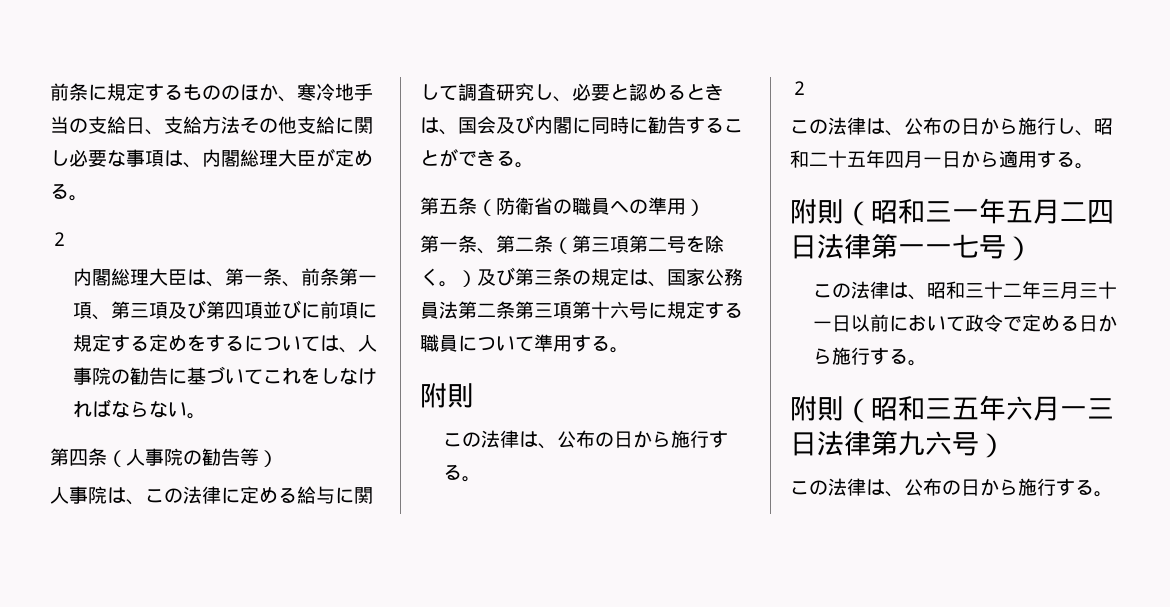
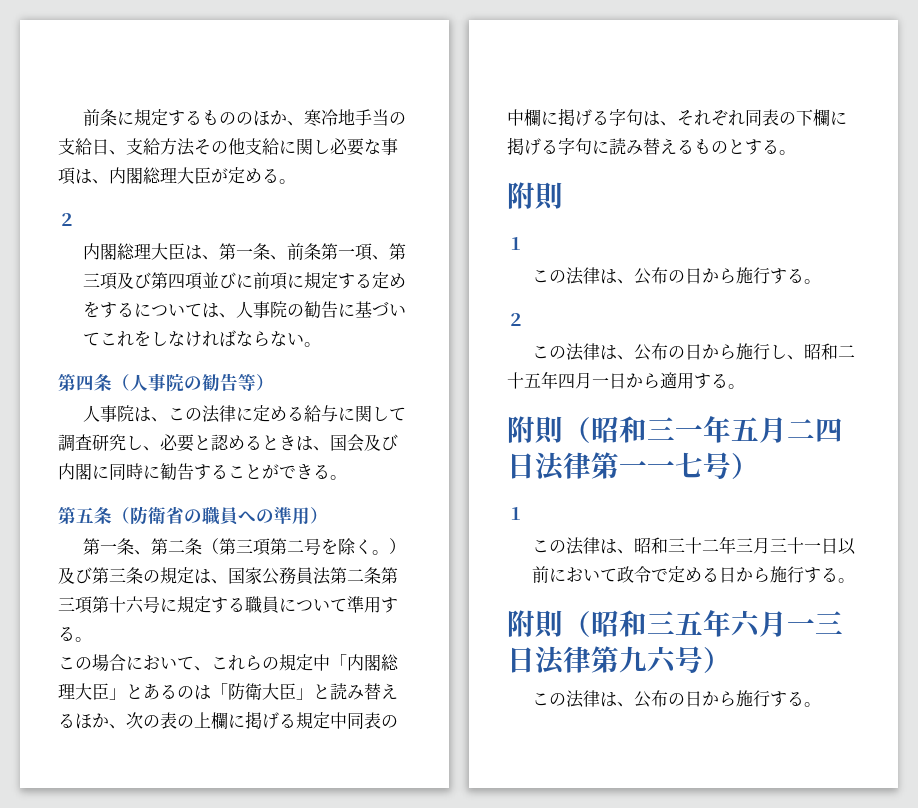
[420,383,474,408] // 附則 -> [58,654,399,671] [58,683,398,700] [58,711,398,729] [507,108,847,126] [507,137,796,155] [507,182,563,210] [507,237,525,250] // この場合において、これらの規定中「内閣総理大臣」とあるのは「防衛大臣」と読み替えるほか、次の表の上欄に掲げる規定中同表の中欄に掲げる字句は、それぞれ同表の下欄に掲げる字句に読み替えるものとする。 // 附則 // １
(1033, 248) none -> [507,507,525,520] // １

